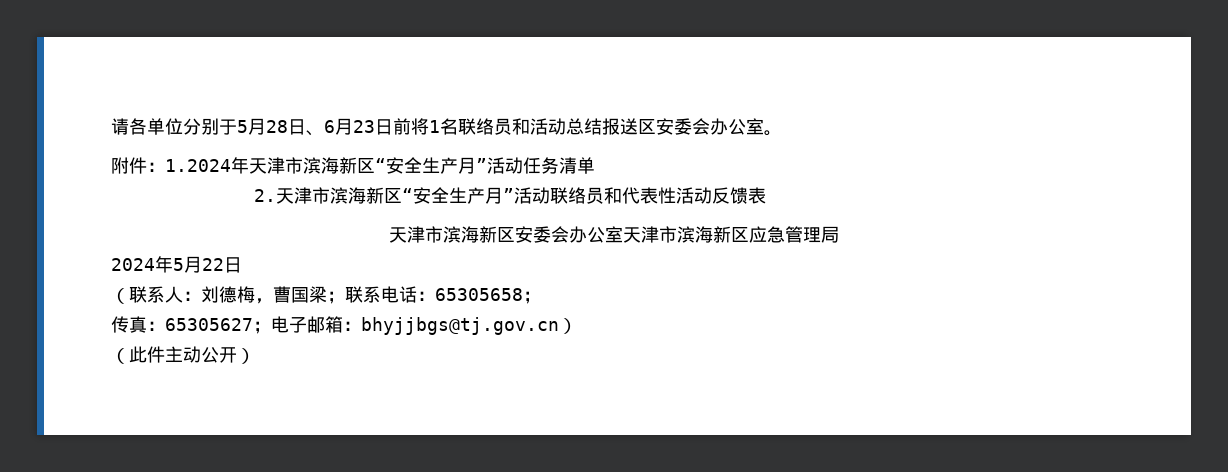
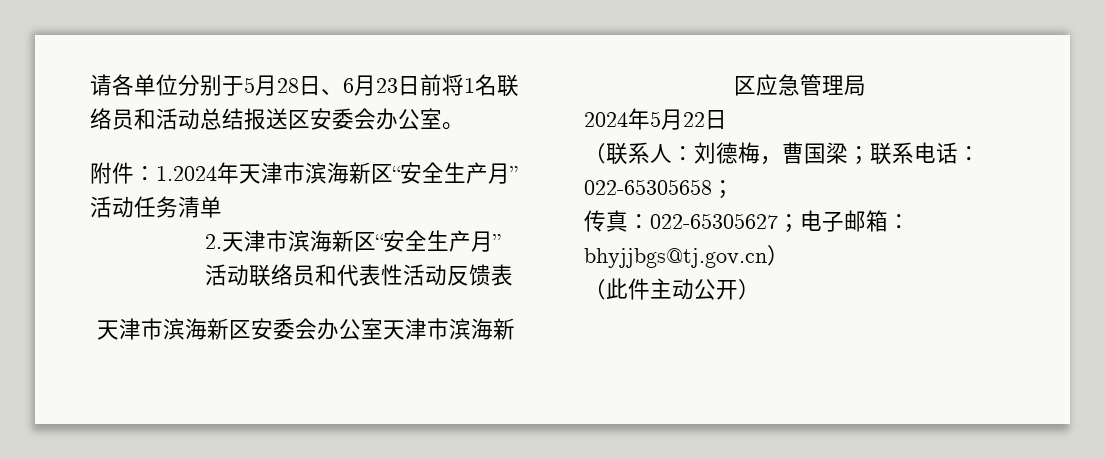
[435,288,523,301] 65305658 -> [584,179,712,195] 022-65305658
[165,318,253,331] 65305627 -> [650,213,778,229] 022-65305627

